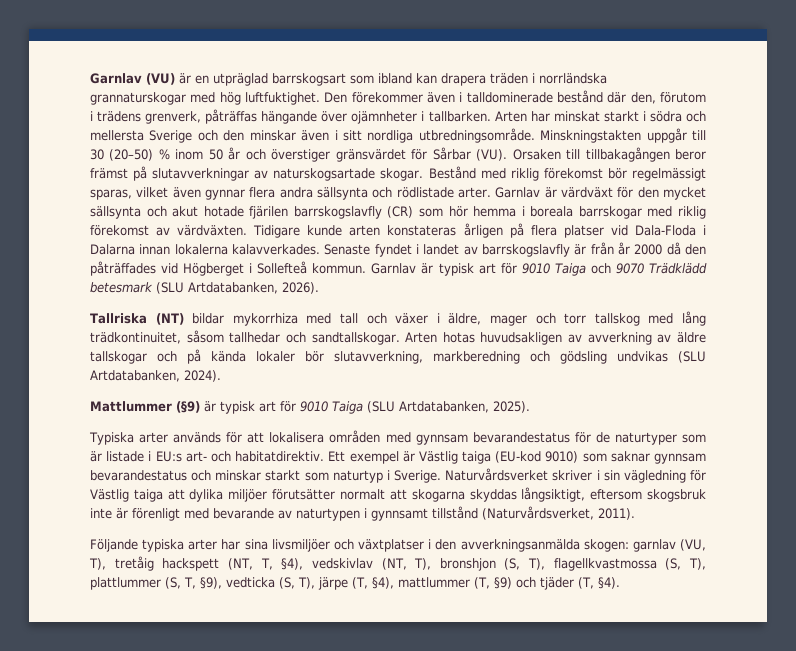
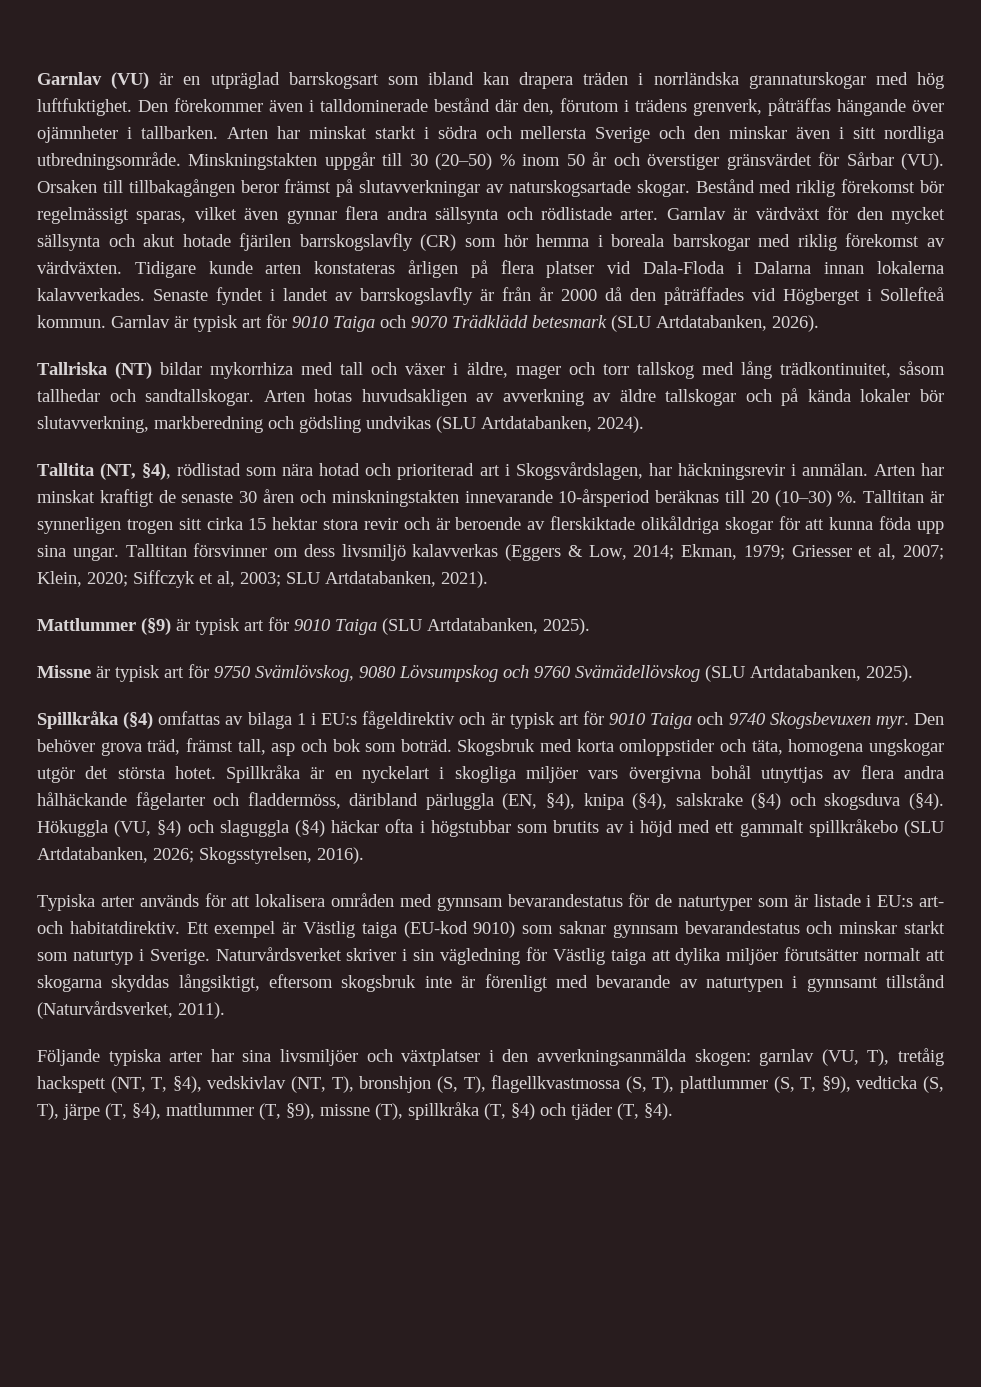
(221, 376) none -> [37,462,944,480] [37,489,944,507] [37,516,945,534] [37,543,944,561] [37,570,488,588] // Talltita (NT, §4), rödlistad som nära hotad och prioriterad art i Skogsvårdslagen, har häckningsrevir i anmälan. Arten har minskat kraftigt de senaste 30 åren och minskningstakten innevarande 10-årsperiod beräknas till 20 (10–30) %. Talltitan är synnerligen trogen sitt cirka 15 hektar stora revir och är beroende av flerskiktade olikåldriga skogar för att kunna föda upp sina ungar. Talltitan försvinner om dess livsmiljö kalavverkas (Eggers & Low, 2014; Ekman, 1979; Griesser et al, 2007; Klein, 2020; Siffczyk et al, 2003; SLU Artdatabanken, 2021).
(530, 407) none -> [37,664,913,682] [37,711,944,729] [37,738,944,756] [37,765,944,783] [37,792,944,810] [37,819,945,837] [37,847,364,864] // Missne är typisk art för 9750 Svämlövskog, 9080 Lövsumpskog och 9760 Svämädellövskog (SLU Artdatabanken, 2025). // Spillkråka (§4) omfattas av bilaga 1 i EU:s fågeldirektiv och är typisk art för 9010 Taiga och 9740 Skogsbevuxen myr. Den behöver grova träd, främst tall, asp och bok som boträd. Skogsbruk med korta omloppstider och täta, homogena ungskogar utgör det största hotet. Spillkråka är en nyckelart i skogliga miljöer vars övergivna bohål utnyttjas av flera andra hålhäckande fågelarter och fladdermöss, däribland pärluggla (EN, §4), knipa (§4), salskrake (§4) och skogsduva (§4). Hökuggla (VU, §4) och slaguggla (§4) häckar ofta i högstubbar som brutits av i höjd med ett gammalt spillkråkebo (SLU Artdatabanken, 2026; Skogsstyrelsen, 2016).
[494,577,512,589] §9) -> [286,1102,535,1120] §9), missne (T), spillkråka (T, §4)

